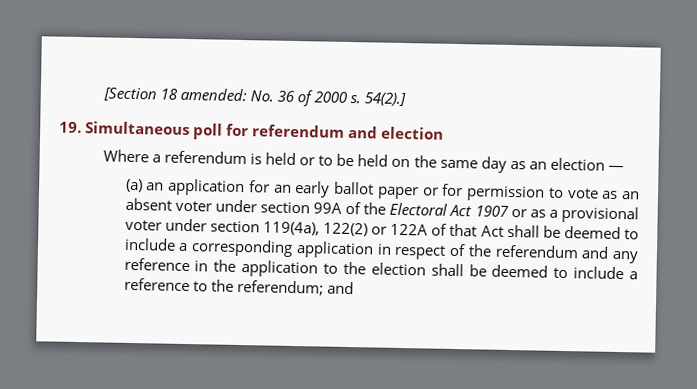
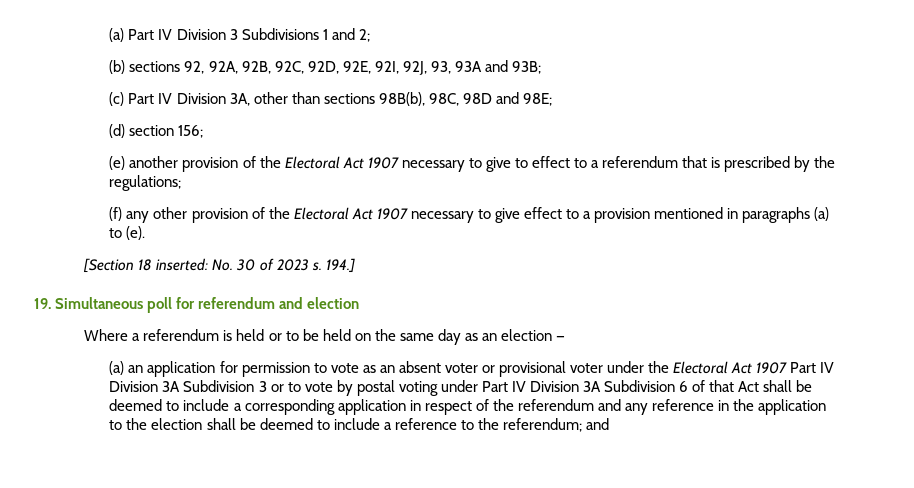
[103,87,407,107] [Section 18 amended: No. 36 of 2000 s. 54(2).] -> [109,28,370,42] [109,60,542,75] [109,92,552,106] [109,124,204,138] [109,156,836,172] [109,175,182,191] [109,207,830,223] [109,226,146,240] [83,258,355,273] (a) Part IV Division 3 Subdivisions 1 and 2; // (b) sections 92, 92A, 92B, 92C, 92D, 92E, 92I, 92J, 93, 93A and 93B; // (c) Part IV Division 3A, other than sections 98B(b), 98C, 98D and 98E; // (d) section 156; // (e) another provision of the Electoral Act 1907 necessary to give to effect to a referendum that is prescribed by the regulations; // (f) any other provision of the Electoral Act 1907 necessary to give effect to a provision mentioned in paragraphs (a) to (e). // [Section 18 inserted: No. 30 of 2023 s. 194.]
[273,181,464,200] an early ballot paper or for -> (238, 367) none
[214,199,639,224] [124,218,429,237] under section 99A of the Electoral Act 1907 or as a provisional voter under section 119(4a), 122(2) or 122A -> [481,361,835,377] [109,380,689,396] or provisional voter under the Electoral Act 1907 Part IV Division 3A Subdivision 3 or to vote by postal voting under Part IV Division 3A Subdivision 6

